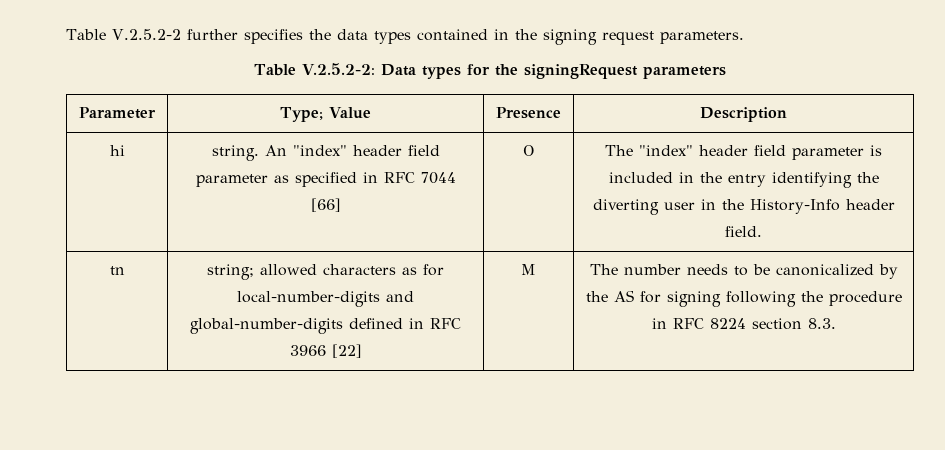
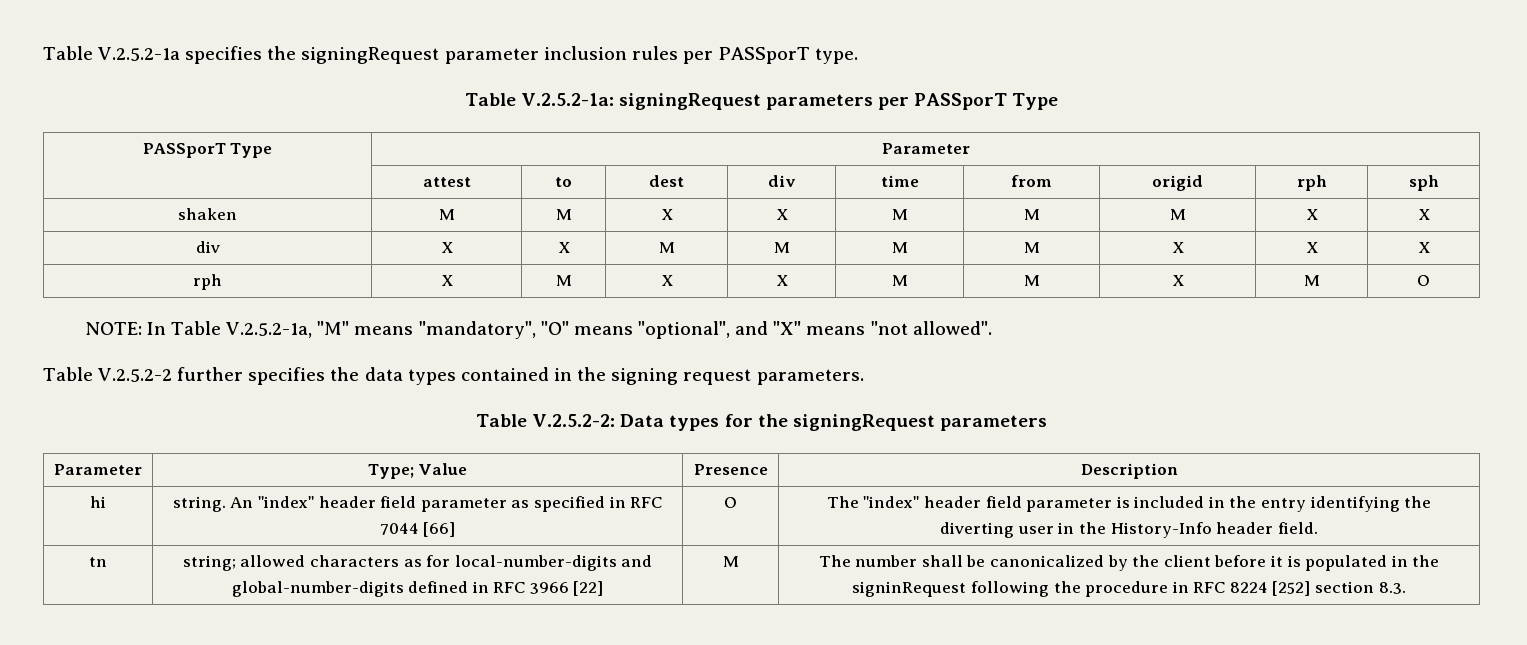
[66,29,106,40] Table -> [43,46,859,64] [464,93,1059,110] [142,143,273,158] [881,143,970,154] [422,177,471,187] [555,177,572,187] [649,175,684,187] [767,175,796,187] [880,175,919,187] [1011,175,1052,187] [1152,175,1203,191] [1296,175,1327,191] [1408,175,1439,191] [178,208,237,220] [438,209,455,220] [555,209,572,220] [660,209,673,220] [775,209,788,220] [891,209,908,220] [1023,209,1040,220] [1169,209,1186,220] [1305,209,1318,220] [1417,209,1430,220] [195,241,220,253] [440,242,453,253] [557,242,570,253] [658,242,675,253] [773,242,790,253] [891,242,908,253] [1023,242,1040,253] [1171,242,1184,253] [1305,242,1318,253] [1417,242,1430,253] [193,274,222,290] [440,275,453,286] [555,275,572,286] [660,275,673,286] [775,275,788,286] [891,275,908,286] [1023,275,1040,286] [1171,275,1184,286] [1303,275,1320,286] [1417,275,1430,286] [84,321,992,339] [43,367,93,381] Table V.2.5.2-1a specifies the signingRequest parameter inclusion rules per PASSporT type. // Table V.2.5.2-1a: signingRequest parameters per PASSporT Type // PASSporT Type | Parameter // | attest | to | dest | div | time | from | origid | rph | sph // shaken | M | M | X | X | M | M | M | X | X // div | X | X | M | M | M | M | X | X | X // rph | X | M | X | X | M | M | X | M | O // NOTE: In Table V.2.5.2-1a, "M" means "mandatory", "O" means "optional", and "X" means "not allowed". // Table
[686,264,748,276] needs to -> [921,555,963,567] shall
[613,290,721,307] AS for signing -> [1163,555,1440,571] [852,581,967,597] client before it is populated in the signinRequest
(746, 323) none -> [1272,581,1311,596] [252]

